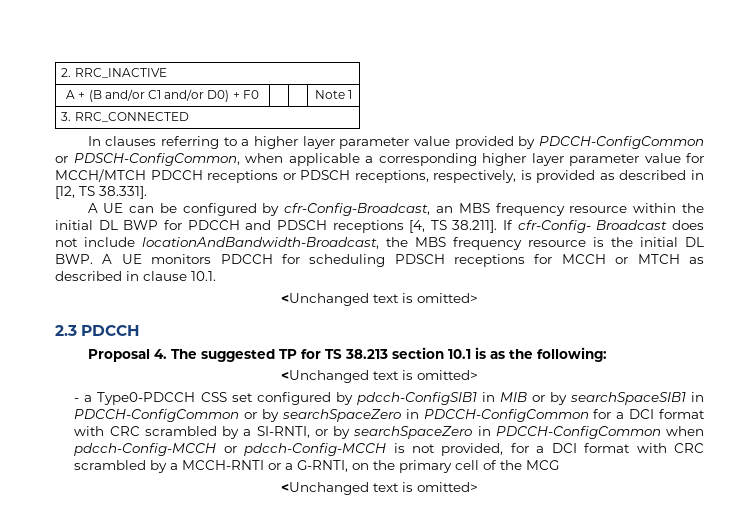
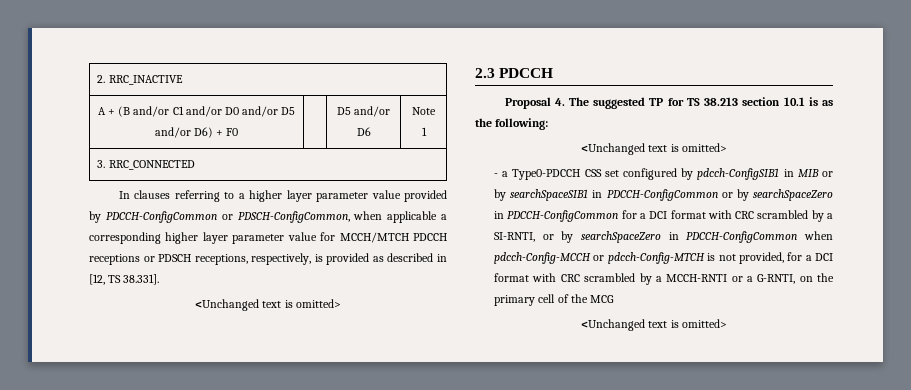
[207,90,230,102] D0) -> [224,106,296,117] [154,127,213,138] D0 and/or D5 and/or D6)
(259, 94) none -> [336,106,391,117] [356,127,371,136] D5 and/or D6
[87,203,704,216] [55,220,704,233] [55,237,704,250] [55,254,704,267] [55,271,216,281] // A UE can be configured by cfr-Config-Broadcast, an MBS frequency resource within the initial DL BWP for PDCCH and PDSCH receptions [4, TS 38.211]. If cfr-Config- Broadcast does not include locationAndBandwidth-Broadcast, the MBS frequency resource is the initial DL BWP. A UE monitors PDCCH for scheduling PDSCH receptions for MCCH or MTCH as described in clause 10.1. -> (160, 279) none
[244,443,387,456] pdcch-Config-MCCH -> [607,252,705,264] pdcch-Config-MTCH

